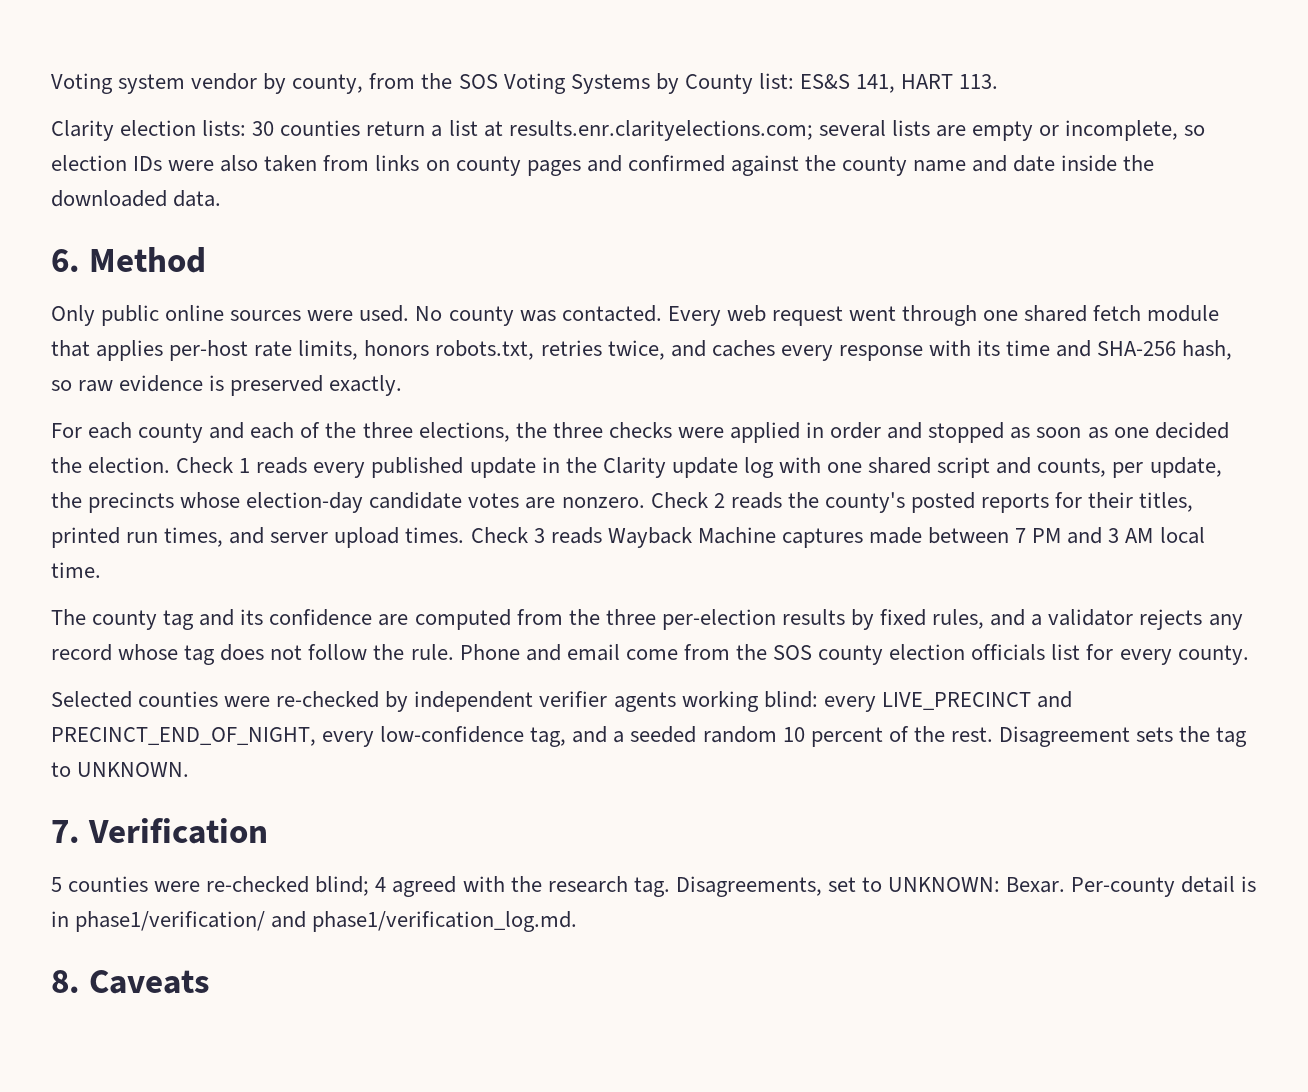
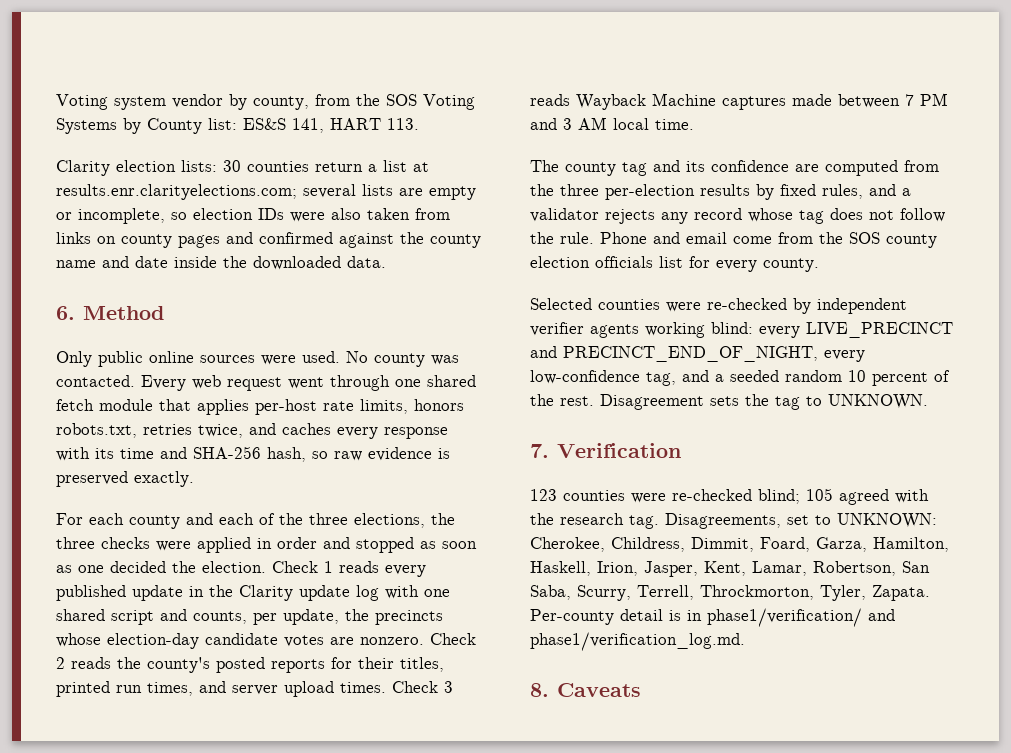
[51,877,62,892] 5 -> [530,489,557,501] 123
[375,877,387,892] 4 -> [806,488,833,501] 105
[1006,877,1066,893] Bexar. -> [530,537,949,552] [530,561,930,577] [530,585,930,601] Cherokee, Childress, Dimmit, Foard, Garza, Hamilton, Haskell, Irion, Jasper, Kent, Lamar, Robertson, San Saba, Scurry, Terrell, Throckmorton, Tyler, Zapata.

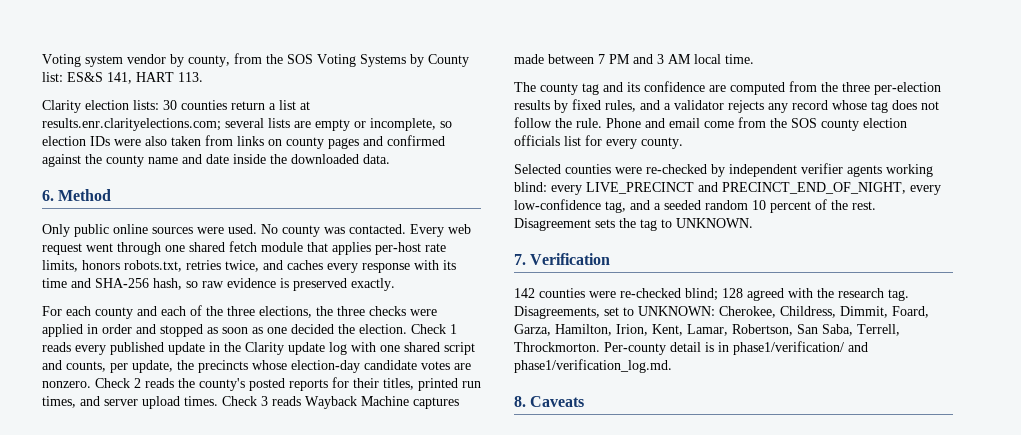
[530,489,557,501] 123 -> [514,288,535,298] 142
[806,488,833,501] 105 -> [722,288,743,298] 128
[530,561,698,577] Haskell, Irion, Jasper, -> [616,324,648,336] Irion,
[577,585,930,601] Scurry, Terrell, Throckmorton, Tyler, Zapata. -> [857,324,900,336] [514,342,600,352] Terrell, Throckmorton.

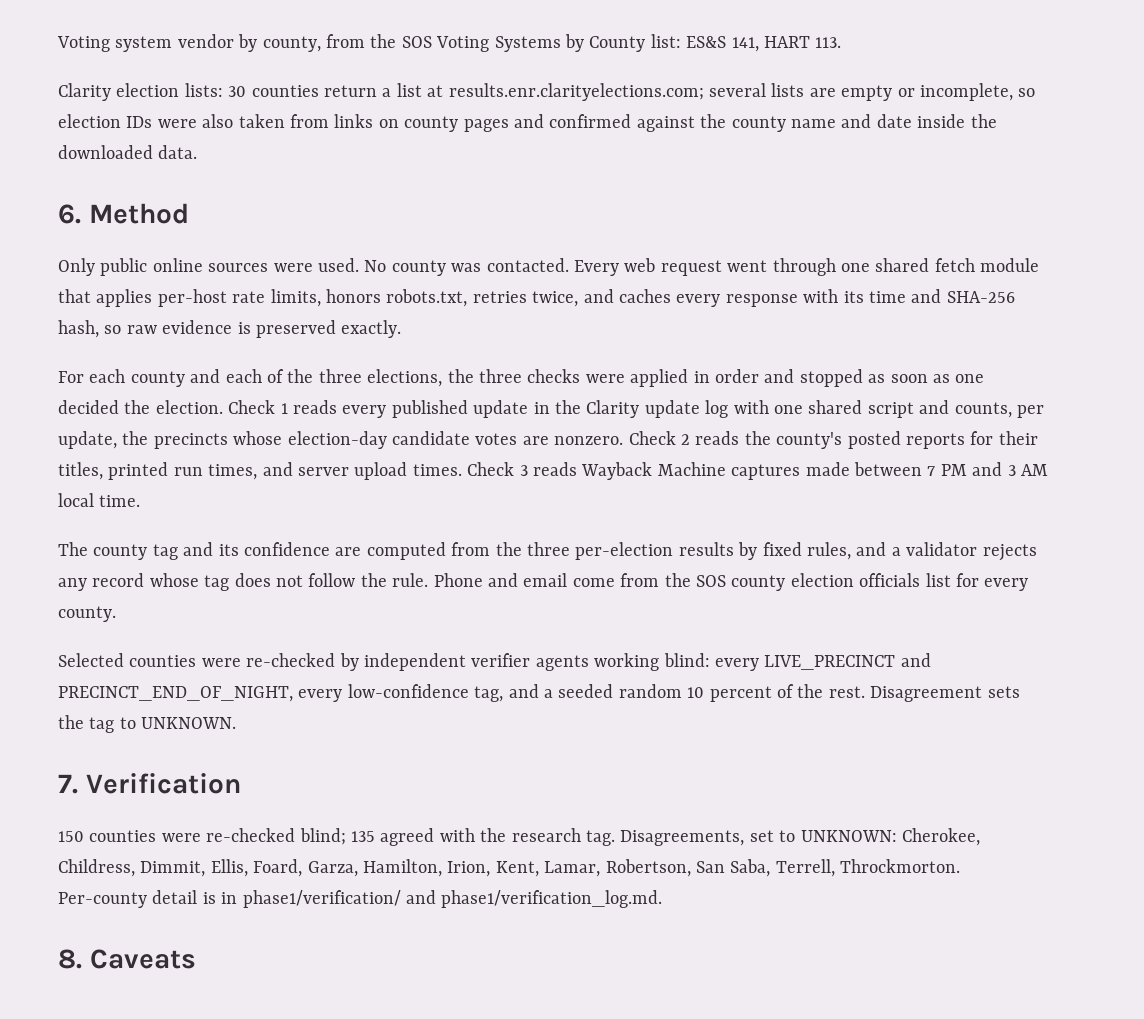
[514,288,535,298] 142 -> [58,831,84,842] 150
[722,288,743,298] 128 -> [351,831,375,842] 135
(888, 312) none -> [210,859,248,877] Ellis,

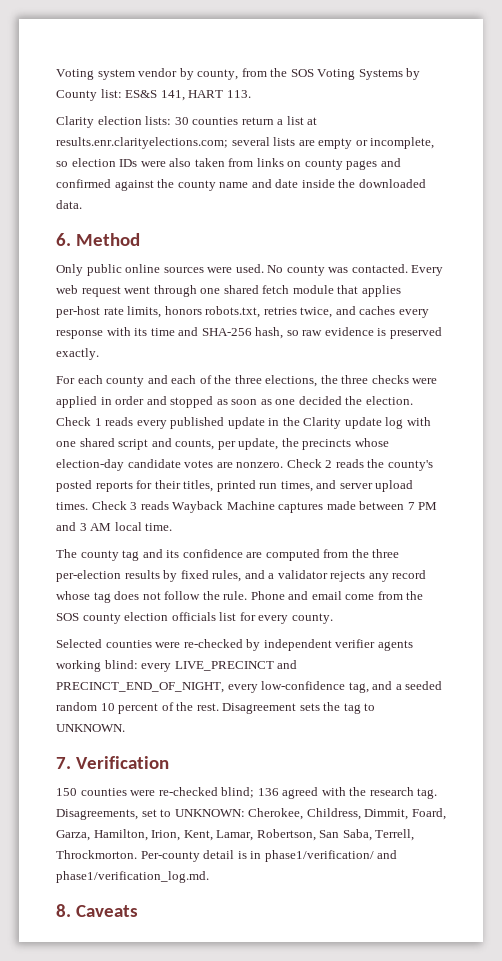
[351,831,375,842] 135 -> [257,788,279,796] 136
[210,859,248,877] Ellis, -> (409, 814) none

